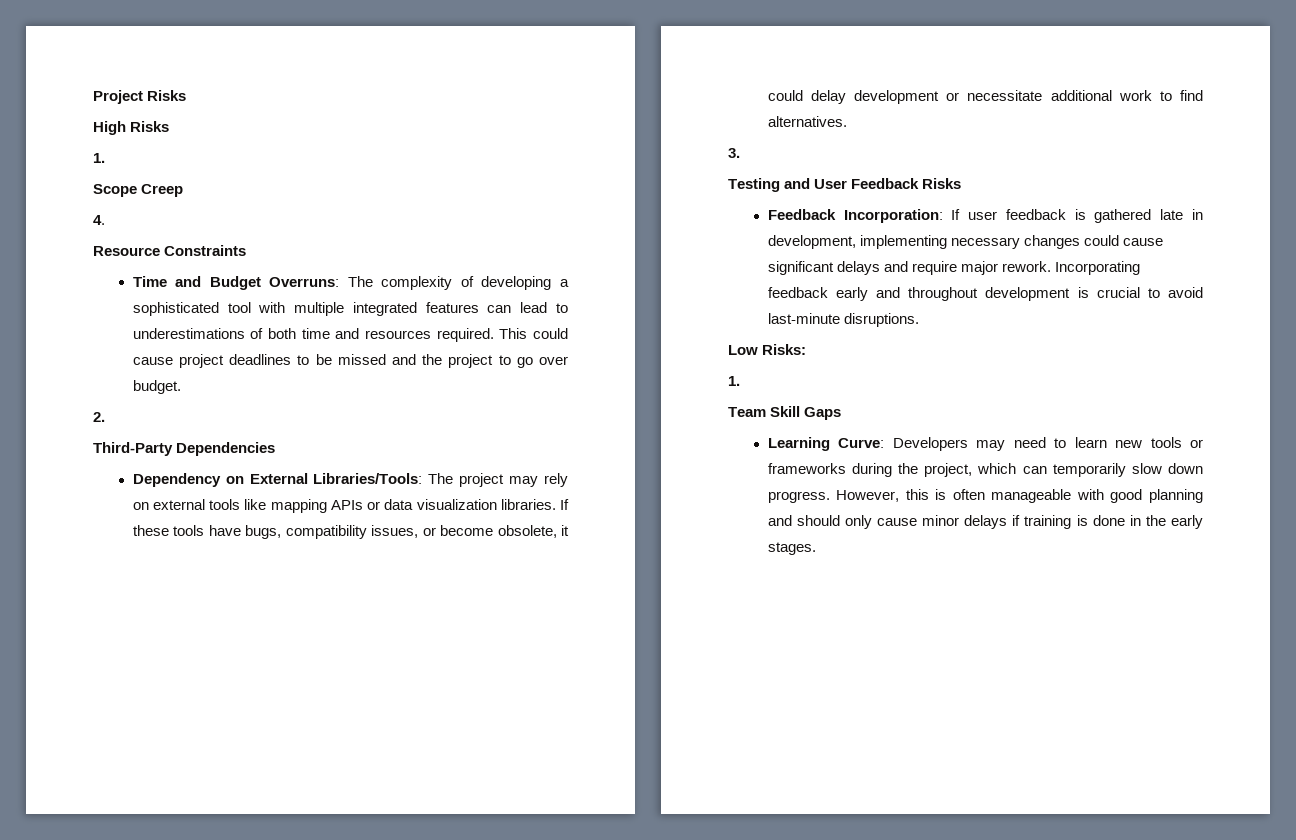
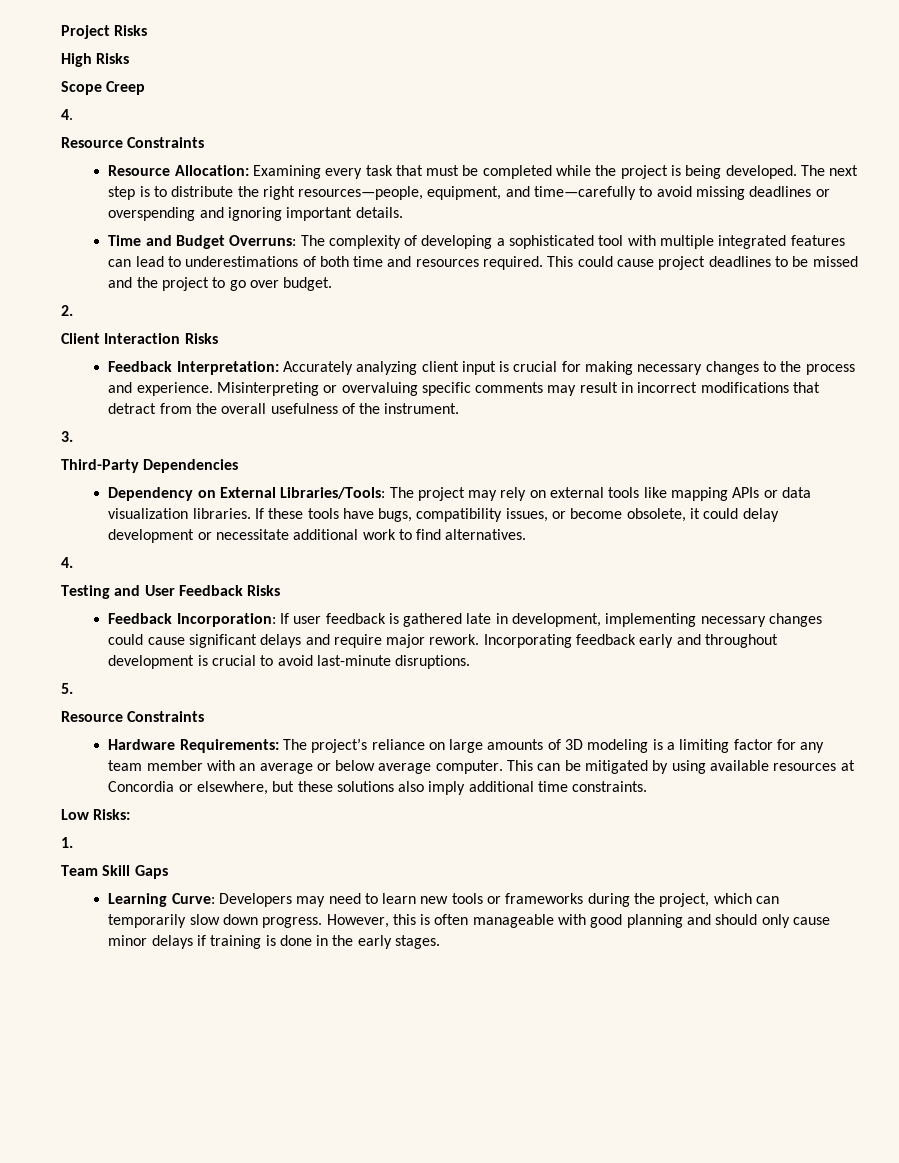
[93,153,105,163] // 1. -> (130, 58) none
(247, 250) none -> [108,165,859,179] [108,186,830,200] [108,207,403,221] // Resource Allocation: Examining every task that must be completed while the project is being developed. The next step is to distribute the right resources—people, equipment, and time—carefully to avoid missing deadlines or overspending and ignoring important details.
(105, 417) none -> [61,333,218,344] [108,361,855,375] [108,382,821,396] [108,403,460,414] [61,431,73,442] // Client Interaction Risks // Feedback Interpretation: Accurately analyzing client input is crucial for making necessary changes to the process and experience. Misinterpreting or overvaluing specific comments may result in incorrect modifications that detract from the overall usefulness of the instrument. // 3.
[728,148,740,158] 3. -> [61,557,73,568] 4.
(919, 320) none -> [61,683,73,694] [61,711,205,722] [108,738,825,753] [108,760,855,774] [108,781,648,795] // 5. // Resource Constraints // Hardware Requirements: The project’s reliance on large amounts of 3D modeling is a limiting factor for any team member with an average or below average computer. This can be mitigated by using available resources at Concordia or elsewhere, but these solutions also imply additional time constraints.

